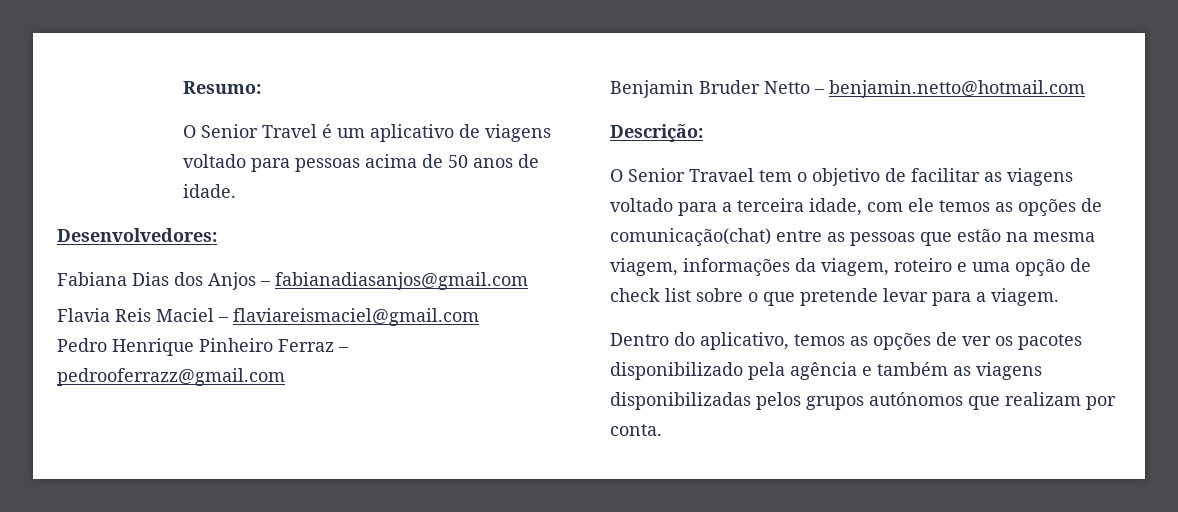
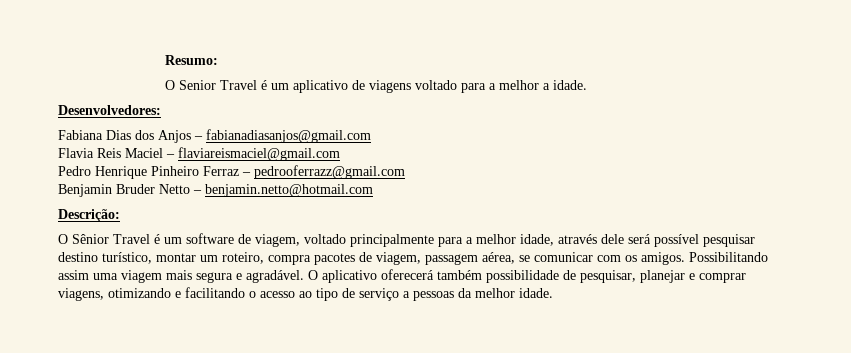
[295,154,540,172] pessoas acima de 50 anos de -> [488,80,550,90] a melhor a
[628,168,1073,186] [610,198,1102,216] [610,228,1095,246] [610,258,1091,276] [610,288,1059,306] [610,332,1082,350] [610,362,1042,380] [610,392,1116,410] [610,424,662,436] Senior Travael tem o objetivo de facilitar as viagens voltado para a terceira idade, com ele temos as opções de comunicação(chat) entre as pessoas que estão na mesma viagem, informações da viagem, roteiro e uma opção de check list sobre o que pretende levar para a viagem. // Dentro do aplicativo, temos as opções de ver os pacotes disponibilizado pela agência e também as viagens disponibilizadas pelos grupos autónomos que realizam por conta. -> [72,233,755,247] [58,252,768,265] [58,269,746,283] [58,287,553,301] Sênior Travel é um software de viagem, voltado principalmente para a melhor idade, através dele será possível pesquisar destino turístico, montar um roteiro, compra pacotes de viagem, passagem aérea, se comunicar com os amigos. Possibilitando assim uma viagem mais segura e agradável. O aplicativo oferecerá também possibilidade de pesquisar, planejar e comprar viagens, otimizando e facilitando o acesso ao tipo de serviço a pessoas da melhor idade.

